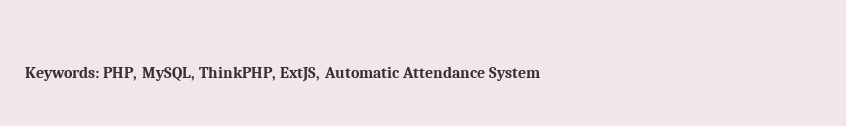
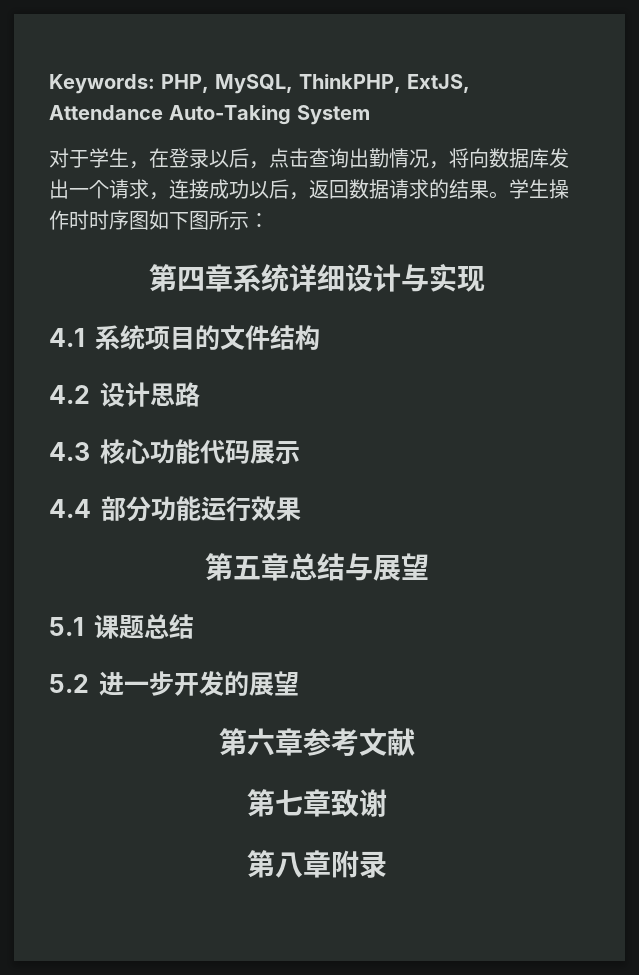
[323,66,485,78] Automatic Attendance -> [49,105,291,125] Attendance Auto-Taking
(541, 74) none -> [49,148,569,169] [49,179,569,200] [49,210,269,230] [149,264,485,292] [49,325,320,350] [49,382,200,407] [49,439,300,464] [49,496,301,522] [205,553,429,581] [49,614,194,639] [49,671,299,696] [219,728,415,756] [247,789,387,817] [247,850,387,878] // 对于学生，在登录以后，点击查询出勤情况，将向数据库发出一个请求，连接成功以后，返回数据请求的结果。学生操作时时序图如下图所示： // 第四章系统详细设计与实现 // 4.1系统项目的文件结构 // 4.2设计思路 // 4.3核心功能代码展示 // 4.4部分功能运行效果 // 第五章总结与展望 // 5.1课题总结 // 5.2进一步开发的展望 // 第六章参考文献 // 第七章致谢 // 第八章附录

